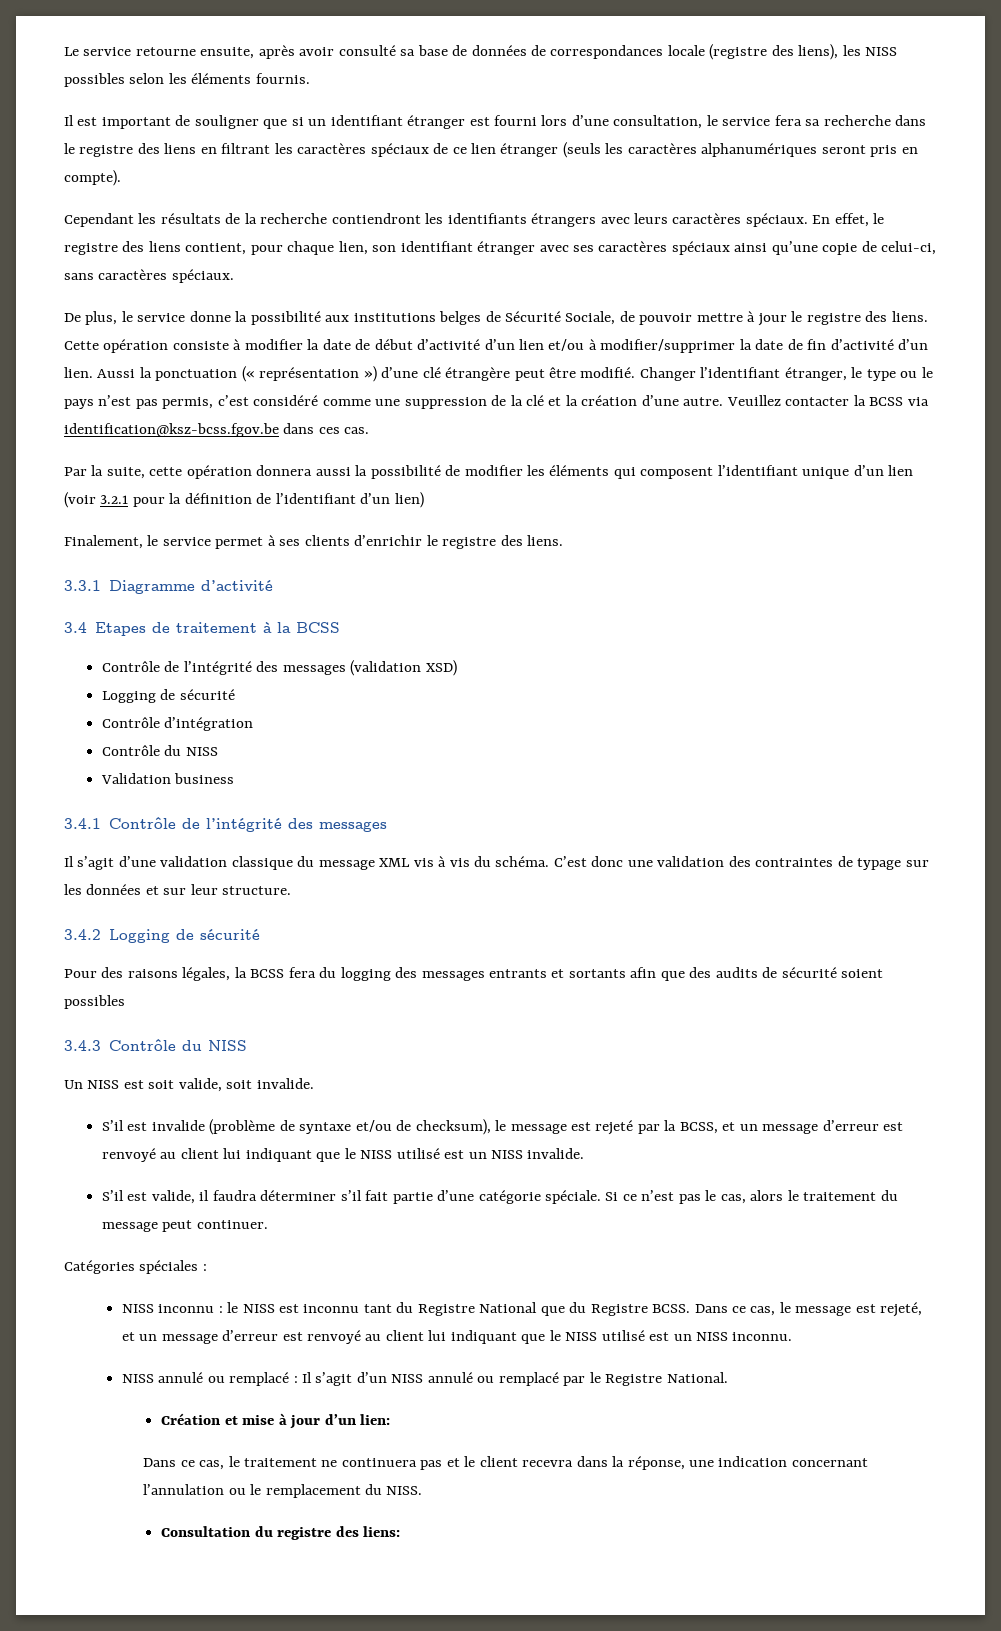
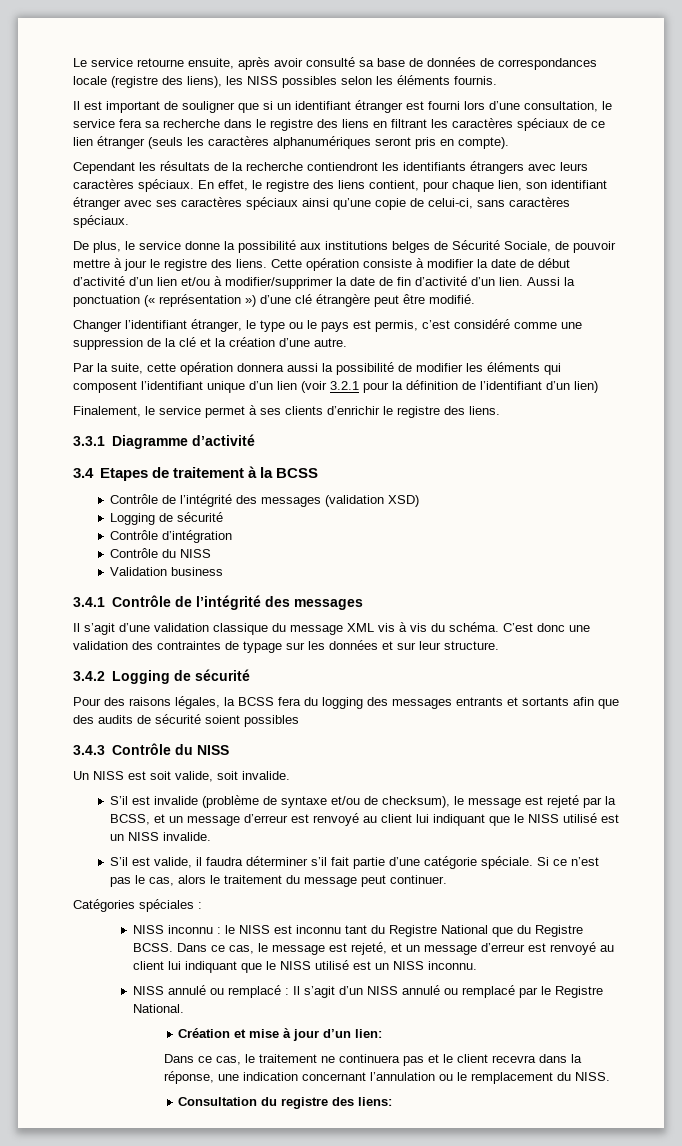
(636, 372) none -> (475, 299) //
[98,395,158,409] n’est pas -> [353,320,371,329] est
[726,395,929,406] [64,423,370,437] Veuillez contacter la BCSS via identification@ksz-bcss.fgov.be dans ces cas. -> (347, 342) none

